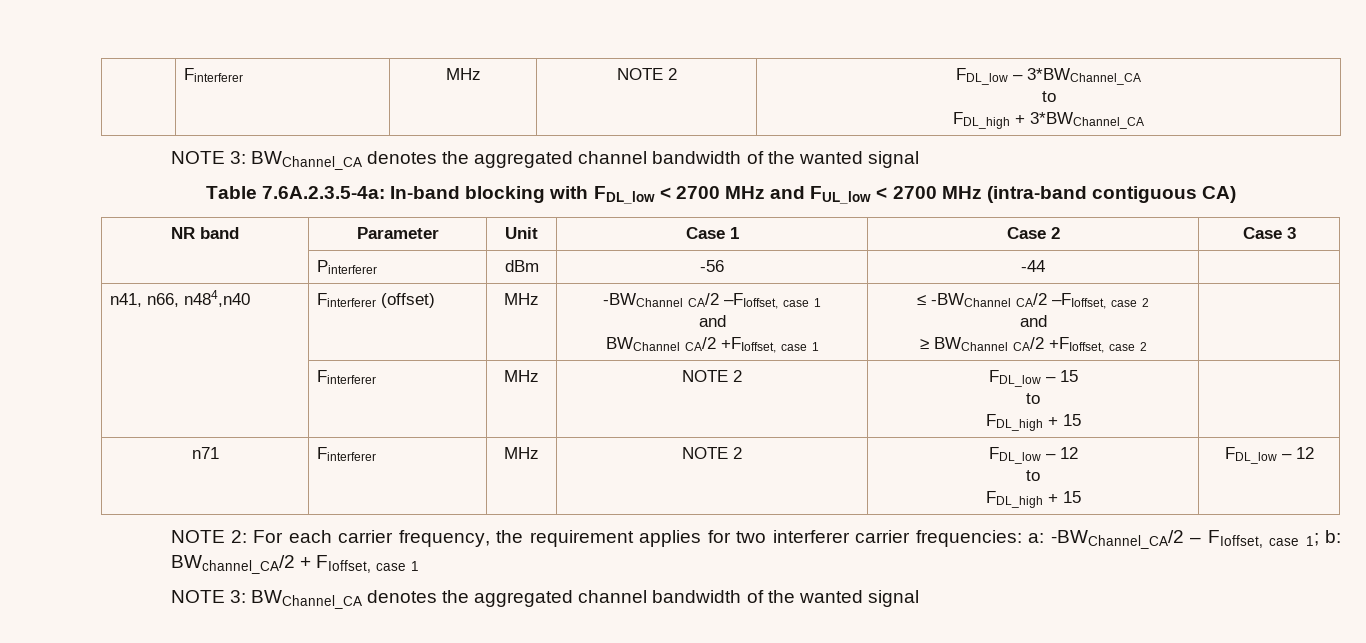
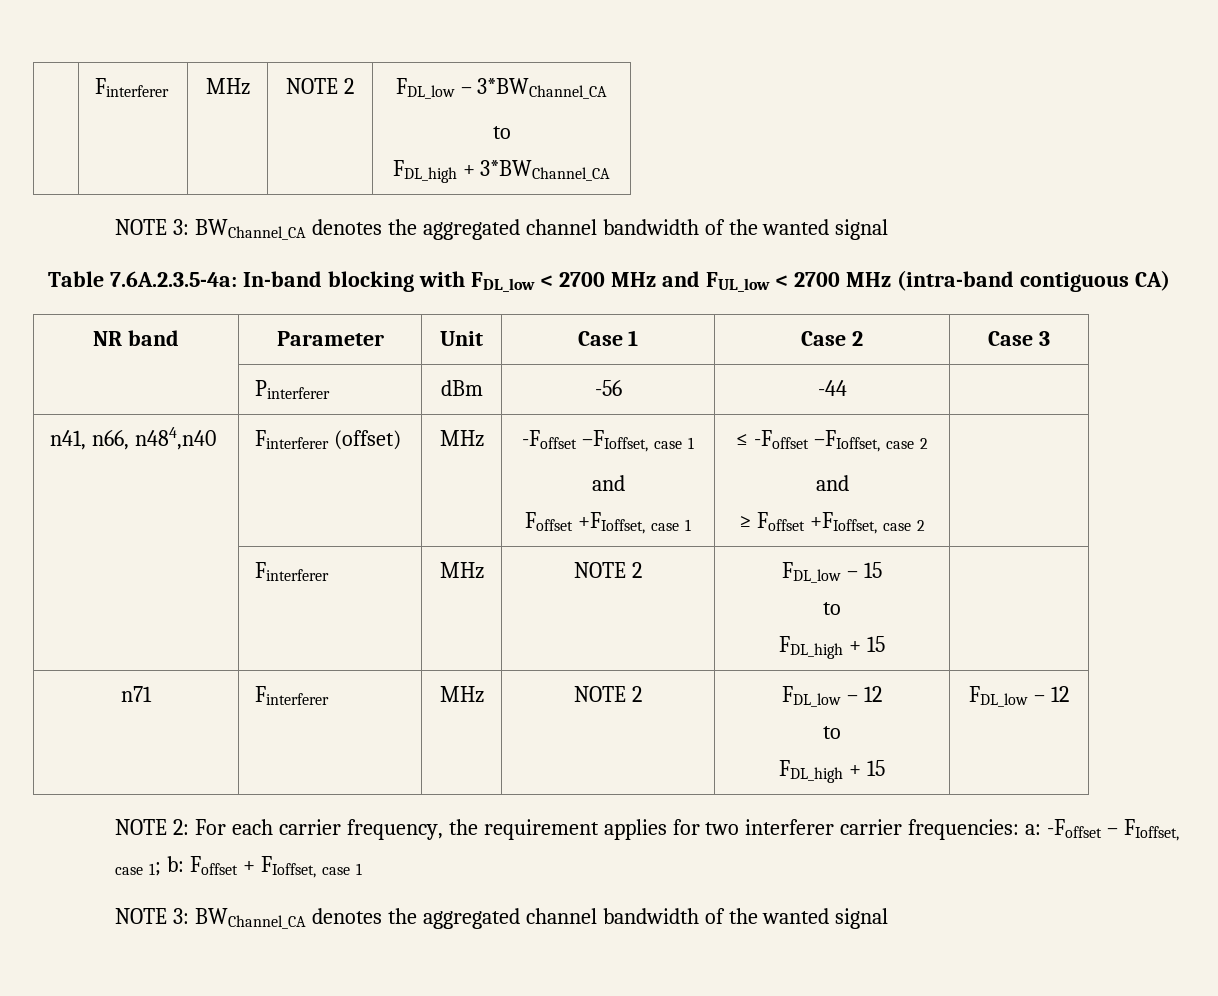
[603,293,719,307] -BWChannel CA/2 -> [522,430,578,449] -Foffset
[605,337,716,351] BWChannel CA/2 -> [525,512,574,531] Foffset
[931,293,1047,307] -BWChannel CA/2 -> [754,430,810,449] -Foffset
[933,337,1044,351] BWChannel CA/2 -> [757,512,806,531] Foffset
[1050,530,1184,549] -BWChannel_CA/2 -> [1047,819,1103,838] -Foffset
[170,555,295,574] BWchannel_CA/2 -> [189,856,238,875] Foffset

